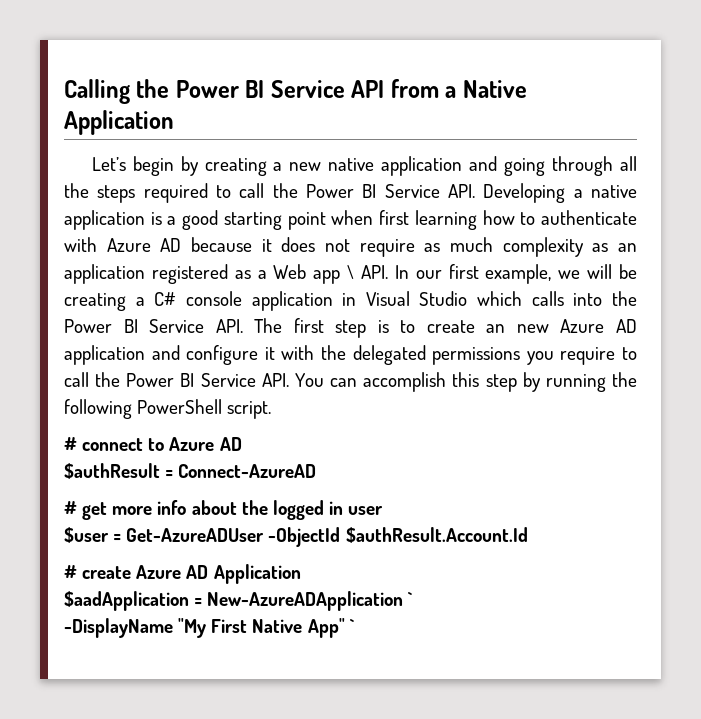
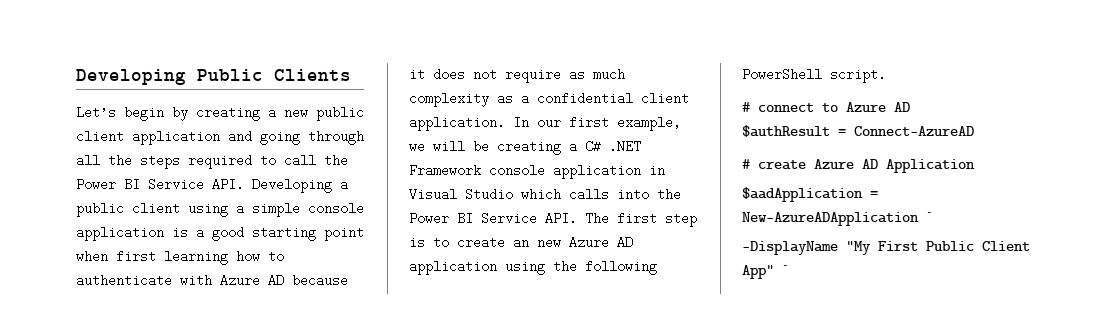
[64,79,527,104] [64,110,174,135] Calling the Power BI Service API from a Native Application -> [76,69,351,85] Developing Public Clients
[328,158,375,171] native -> [316,106,364,121] [76,130,124,143] public client
[590,185,637,198] native -> [76,202,364,217] public client using a simple console
[618,243,637,252] [64,264,388,284] an application registered as a Web app \ API. -> [521,92,689,105] [409,116,505,131] a confidential client application.
(177, 299) none -> [609,140,641,153] [409,164,481,177] .NET Framework
[151,345,638,365] [64,372,606,392] and configure it with the delegated permissions you require to call the Power BI Service API. You can accomplish this step by running -> [505,262,545,275] using
[64,500,384,520] [64,527,528,547] // # get more info about the logged in user // $user = Get-AzureADUser -ObjectId $authResult.Account.Id -> (974, 131) none
[252,619,303,633] Native -> [926,241,1030,251] Public Client

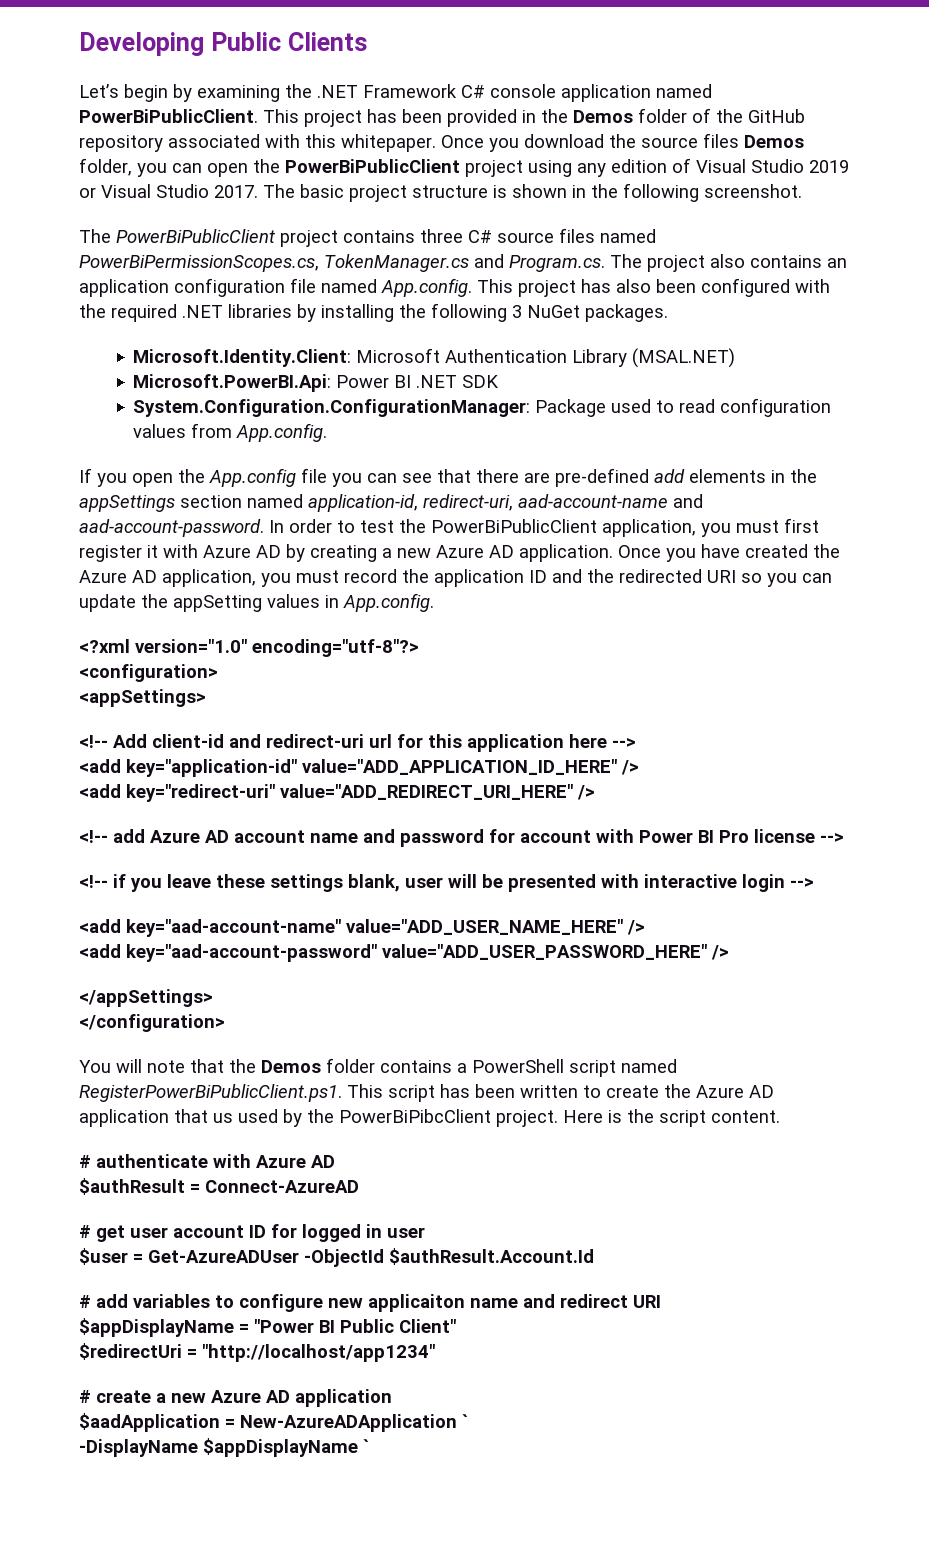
[196,106,364,121] [76,130,364,145] [76,154,348,169] [76,178,348,193] [76,202,364,217] [76,226,364,241] [76,250,284,265] [76,274,348,287] [409,68,625,83] [409,92,689,107] [409,116,681,131] [409,140,641,155] [409,164,665,179] [409,188,681,201] [409,212,697,227] [409,236,633,249] [409,260,657,275] [742,68,886,83] [742,102,838,112] creating a new public client application and going through all the steps required to call the Power BI Service API. Developing a public client using a simple console application is a good starting point when first learning how to authenticate with Azure AD because it does not require as much complexity as a confidential client application. In our first example, we will be creating a C# .NET Framework console application in Visual Studio which calls into the Power BI Service API. The first step is to create an new Azure AD application using the following PowerShell script. // # connect to -> [197,84,712,102] [79,108,805,127] [79,133,804,152] [79,158,849,177] [79,183,802,202] [79,228,656,247] [79,254,847,272] [79,278,830,297] [79,303,668,322] [133,348,736,368] [133,374,500,392] [133,398,832,417] [133,423,328,442] [79,468,817,487] [79,494,703,512] [79,518,819,537] [79,544,840,562] [79,569,832,587] [79,593,434,612] [79,639,419,657] [79,664,218,682] [79,689,206,707] [79,734,636,752] [79,759,639,777] [79,784,595,802] [79,829,844,847] [79,874,814,892] [79,919,645,937] [79,944,729,962] [79,989,213,1007] [79,1014,225,1032] [79,1058,677,1077] [79,1084,774,1102] [79,1109,780,1127] [79,1154,251,1168] examining the .NET Framework C# console application named PowerBiPublicClient. This project has been provided in the Demos folder of the GitHub repository associated with this whitepaper. Once you download the source files Demos folder, you can open the PowerBiPublicClient project using any edition of Visual Studio 2019 or Visual Studio 2017. The basic project structure is shown in the following screenshot. // The PowerBiPublicClient project contains three C# source files named PowerBiPermissionScopes.cs, TokenManager.cs and Program.cs. The project also contains an application configuration file named App.config. This project has also been configured with the required .NET libraries by installing the following 3 NuGet packages. // Microsoft.Identity.Client: Microsoft Authentication Library (MSAL.NET) // Microsoft.PowerBI.Api: Power BI .NET SDK // System.Configuration.ConfigurationManager: Package used to read configuration values from App.config. // If you open the App.config file you can see that there are pre-defined add elements in the appSettings section named application-id, redirect-uri, aad-account-name and aad-account-password. In order to test the PowerBiPublicClient application, you must first register it with Azure AD by creating a new Azure AD application. Once you have created the Azure AD application, you must record the application ID and the redirected URI so you can update the appSetting values in App.config. // <?xml version="1.0" encoding="utf-8"?> // <configuration> // <appSettings> // <!-- Add client-id and redirect-uri url for this application here --> // <add key="application-id" value="ADD_APPLICATION_ID_HERE" /> // <add key="redirect-uri" value="ADD_REDIRECT_URI_HERE" /> // <!-- add Azure AD account name and password for account with Power BI Pro license --> // <!-- if you leave these settings blank, user will be presented with interactive login --> // <add key="aad-account-name" value="ADD_USER_NAME_HERE" /> // <add key="aad-account-password" value="ADD_USER_PASSWORD_HERE" /> // </appSettings> // </configuration> // You will note that the Demos folder contains a PowerShell script named RegisterPowerBiPublicClient.ps1. This script has been written to create the Azure AD application that us used by the PowerBiPibcClient project. Here is the script content. // # authenticate with
(974, 131) none -> [79,1224,425,1242] [79,1248,594,1267] [79,1294,661,1312] [79,1318,456,1337] [79,1343,435,1362] // # get user account ID for logged in user // $user = Get-AzureADUser -ObjectId $authResult.Account.Id // # add variables to configure new applicaiton name and redirect URI // $appDisplayName = "Power BI Public Client" // $redirectUri = "http://localhost/app1234"
[814,159,975,173] Azure AD Application -> [156,1389,392,1407] a new Azure AD application
[846,241,1030,255] [742,265,774,279] "My First Public Client App" -> [203,1438,358,1457] $appDisplayName

